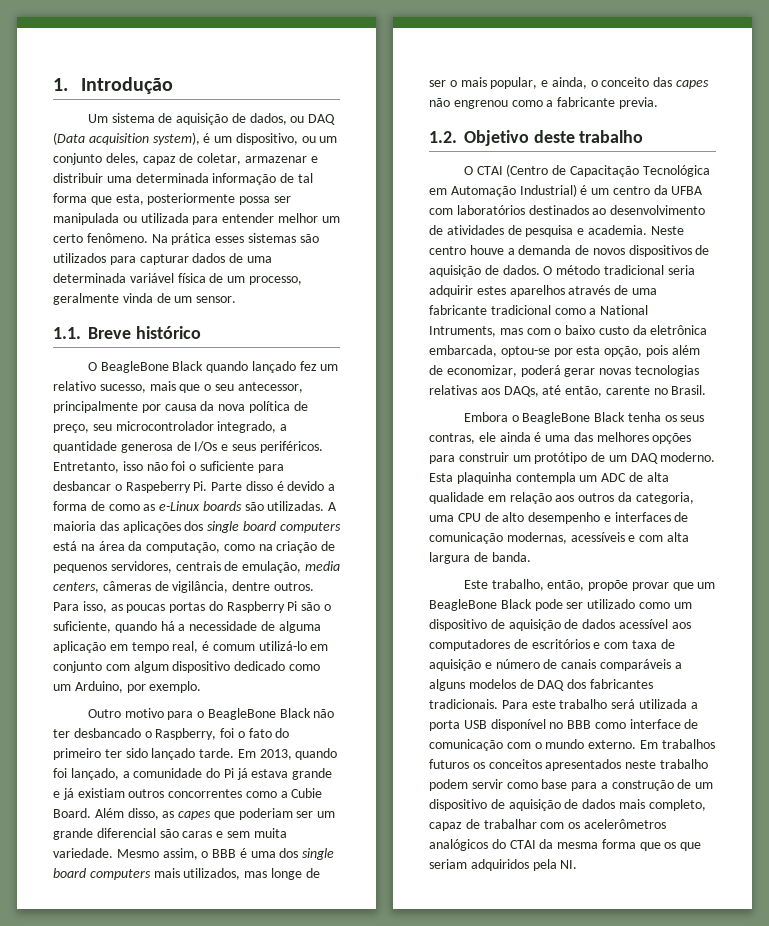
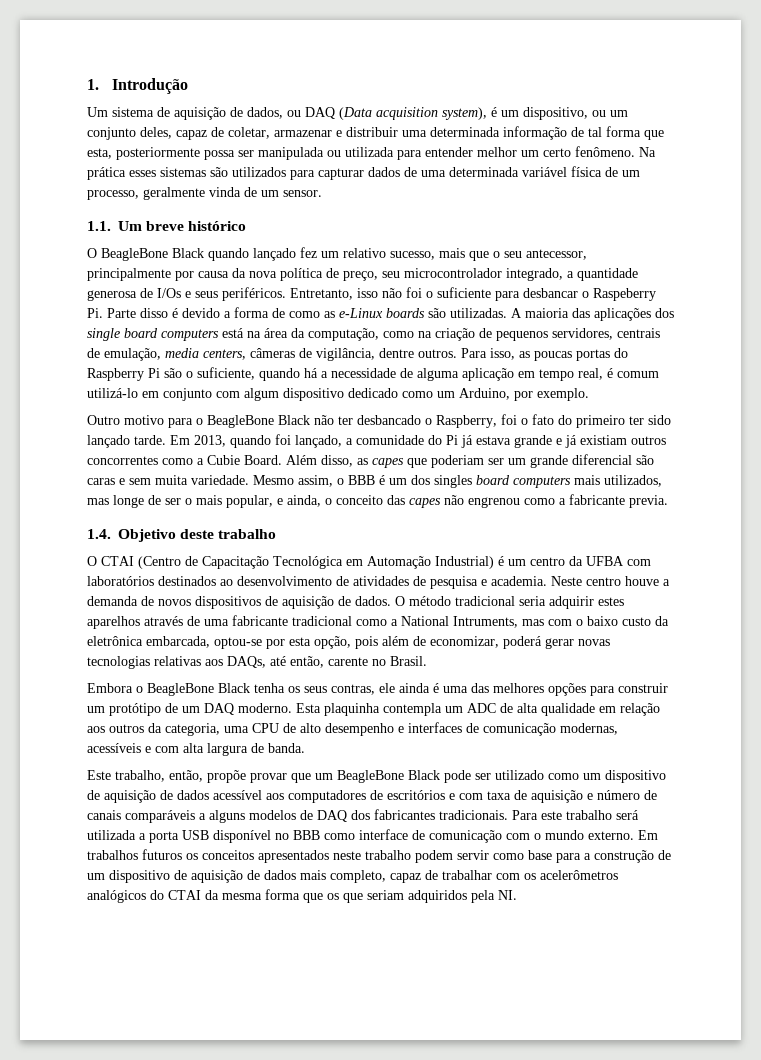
[88,327,131,339] Breve -> [118,221,185,231] Um breve
[250,848,335,860] uma dos single -> [389,475,472,488] um dos singles
[429,131,457,143] 1.2. -> [87,529,111,539] 1.4.

